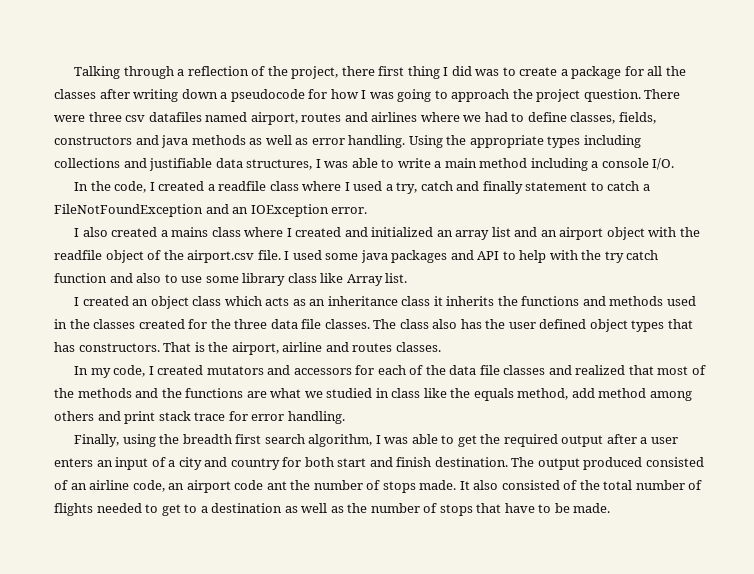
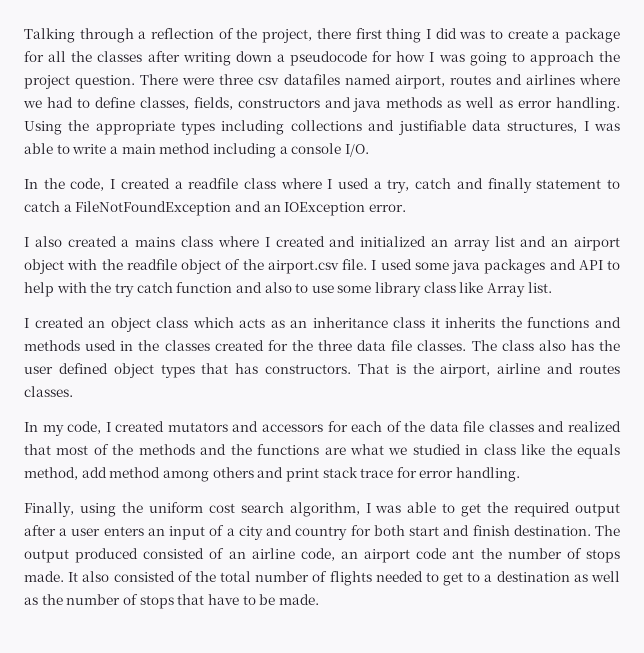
[182,434,262,444] breadth first -> [148,502,235,513] uniform cost

